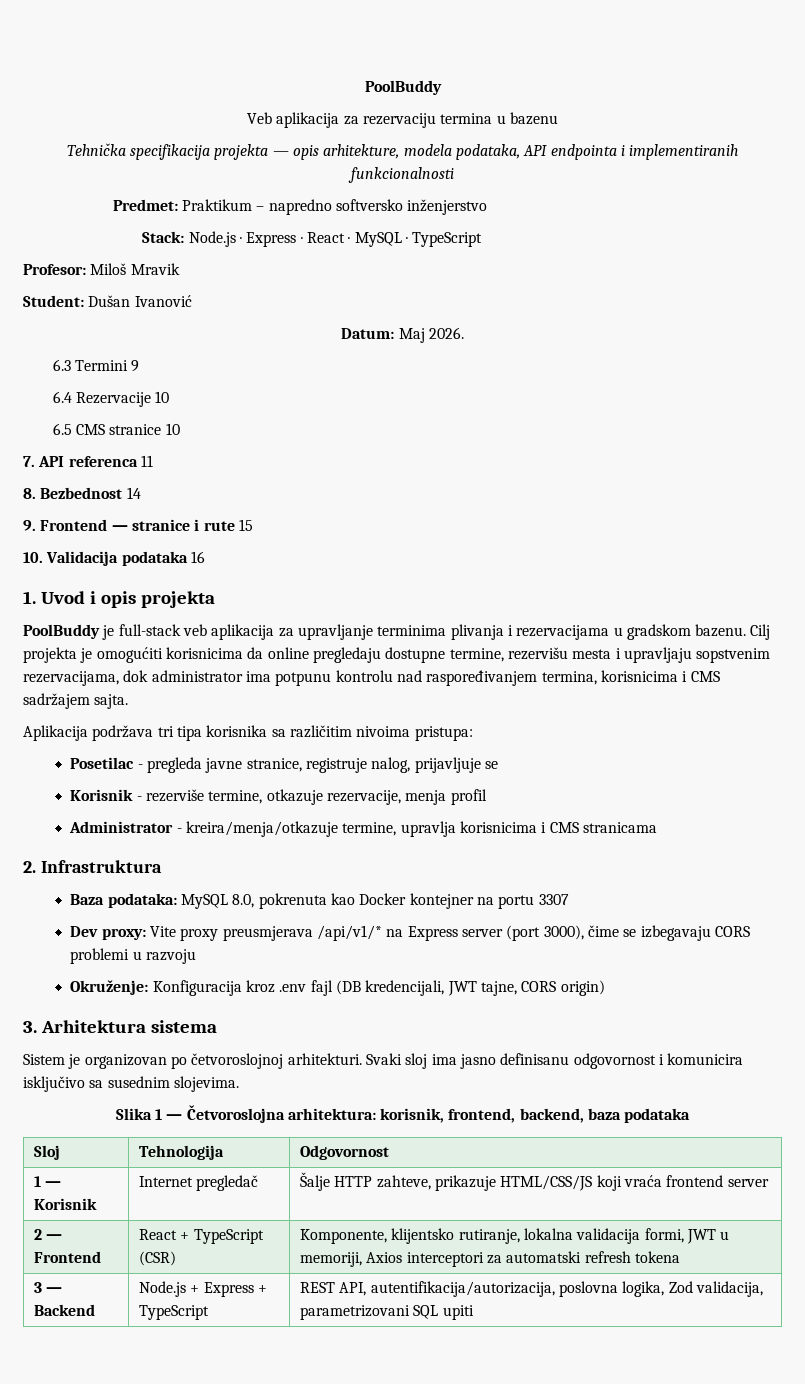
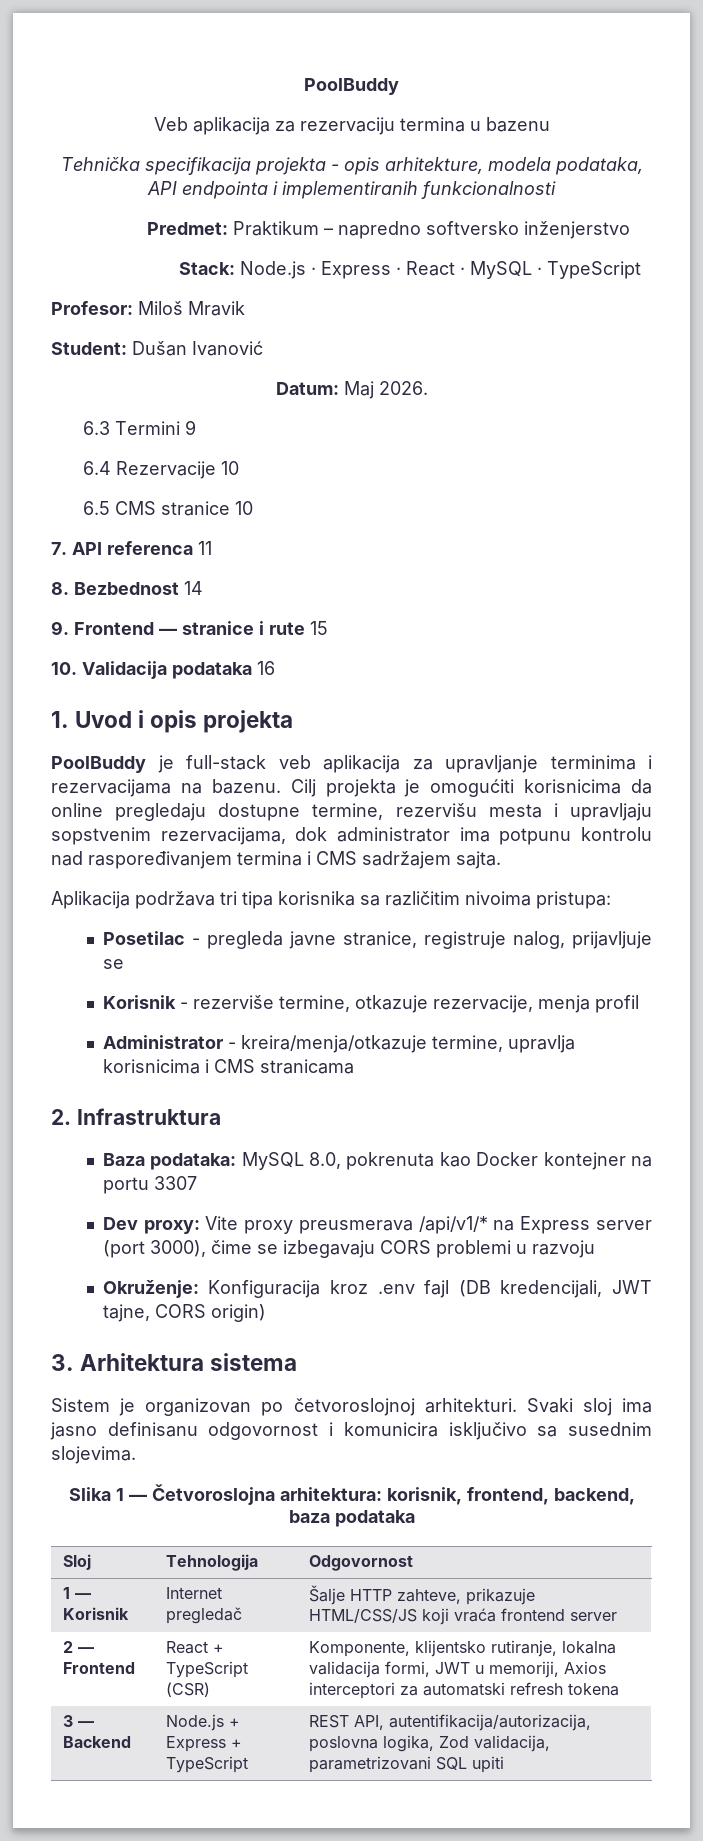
[272,151,289,156] — -> [330,164,339,171] -
[450,624,504,640] plivanja -> (636, 762) none
[613,624,691,640] u gradskom -> [180,783,202,794] na
[541,670,678,685] termina, korisnicima -> [237,851,302,866] termina
[222,926,313,941] preusmjerava -> [298,1220,413,1234] preusmerava

